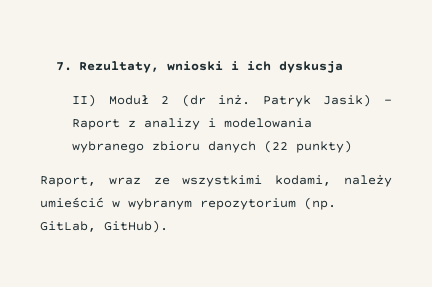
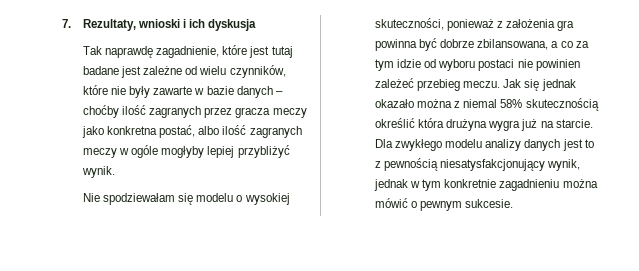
[72,94,393,107] [72,118,313,130] [72,140,353,153] [40,175,393,187] [40,197,336,210] [40,220,168,233] II) Moduł 2 (dr inż. Patryk Jasik) - Raport z analizy i modelowania wybranego zbioru danych (22 punkty) // Raport, wraz ze wszystkimi kodami, należy umieścić w wybranym repozytorium (np. GitLab, GitHub). -> [83,45,293,58] [83,65,286,78] [83,85,283,98] [83,105,307,118] [82,125,302,138] [83,145,290,158] [82,166,116,178] [83,193,290,205] [375,18,575,31] [375,38,589,51] [375,59,580,71] [375,78,576,91] [375,98,599,111] [375,118,593,131] [375,139,594,151] [375,158,581,171] [374,179,598,191] [375,198,514,211] Tak naprawdę zagadnienie, które jest tutaj badane jest zależne od wielu czynników, które nie były zawarte w bazie danych – choćby ilość zagranych przez gracza meczy jako konkretna postać, albo ilość zagranych meczy w ogóle mogłyby lepiej przybliżyć wynik. // Nie spodziewałam się modelu o wysokiej skuteczności, ponieważ z założenia gra powinna być dobrze zbilansowana, a co za tym idzie od wyboru postaci nie powinien zależeć przebieg meczu. Jak się jednak okazało można z niemal 58% skutecznością określić która drużyna wygra już na starcie. Dla zwykłego modelu analizy danych jest to z pewnością niesatysfakcjonujący wynik, jednak w tym konkretnie zagadnieniu można mówić o pewnym sukcesie.

